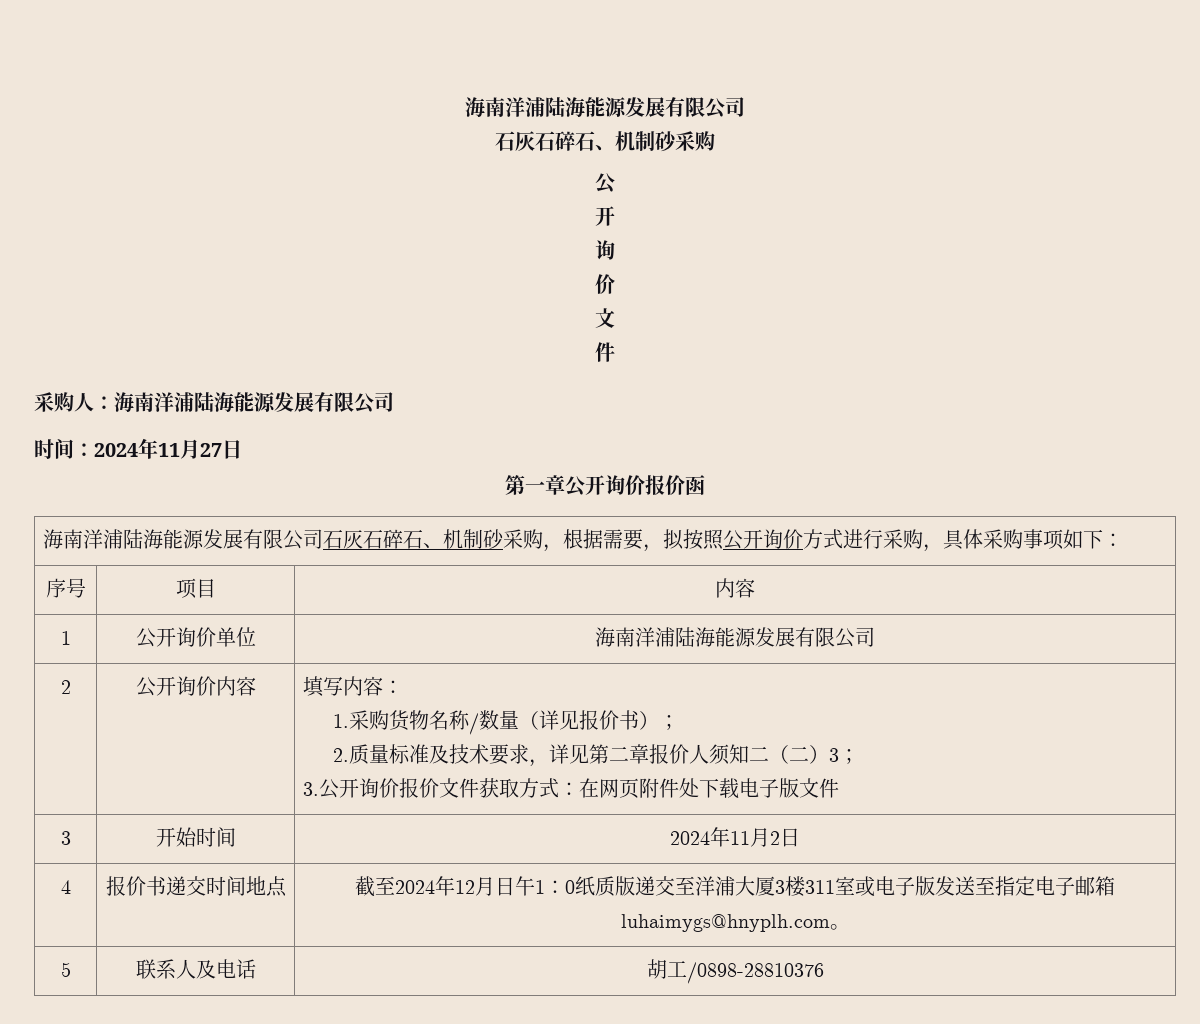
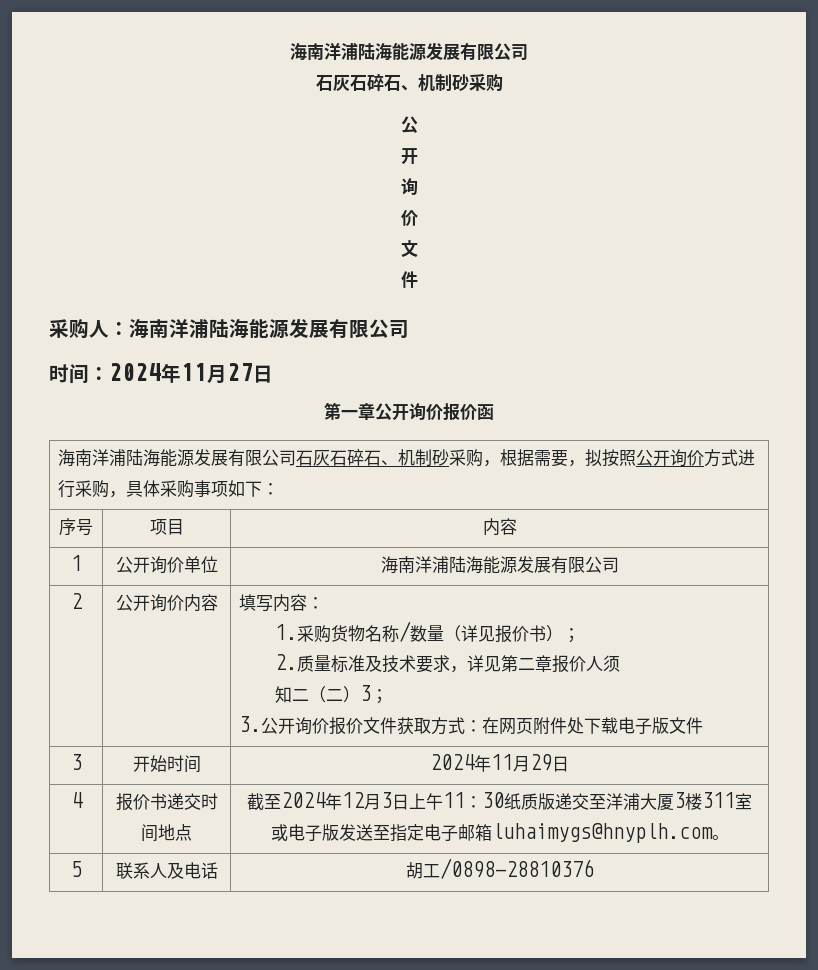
(731, 754) none -> (620, 663) //
[770,831,780,845] 2 -> [530,754,552,771] 29
[495,876,575,896] 日午1：0 -> [381,792,504,810] 3日上午11：30

